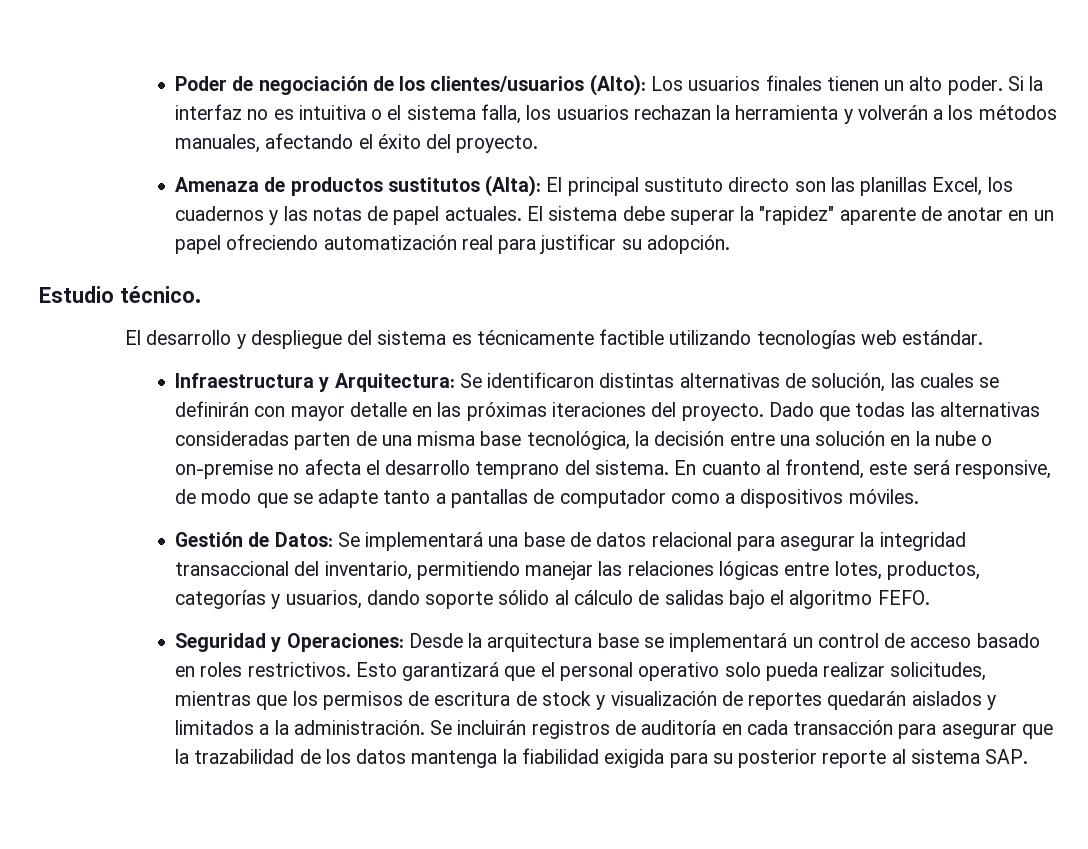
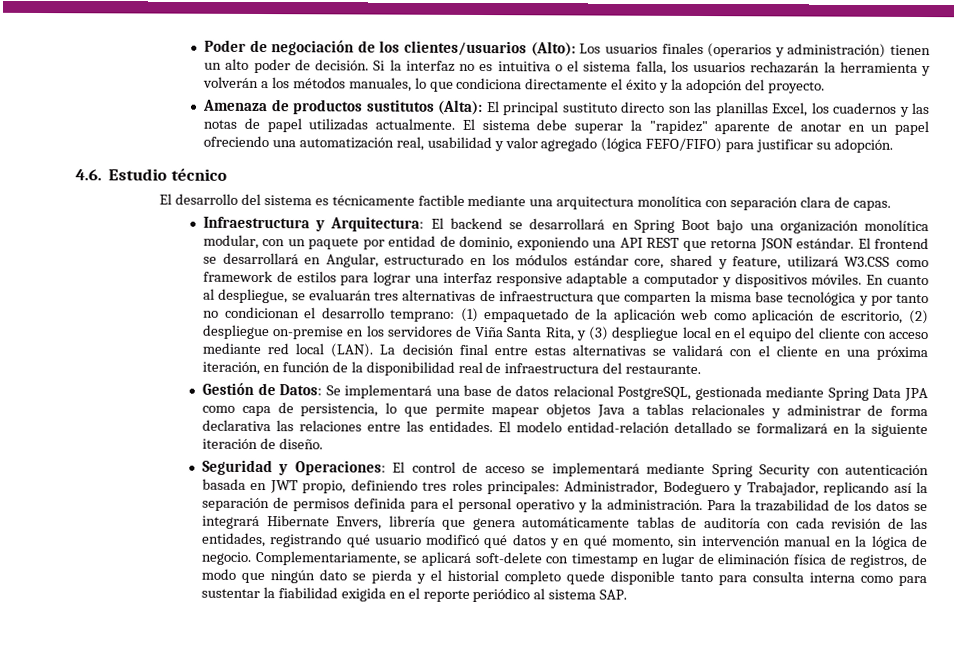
[826,76,1003,95] tienen un alto poder. -> [707,43,931,58] [204,58,370,74] (operarios y administración) tienen un alto poder de decisión.
[633,105,711,120] rechazan -> [750,61,821,74] rechazarán
[265,133,421,149] afectando el éxito -> [414,77,743,94] lo que condiciona directamente el éxito y la adopción
[444,206,522,221] actuales. -> [308,118,456,131] utilizadas actualmente.
[323,235,493,250] automatización real -> [271,136,723,153] una automatización real, usabilidad y valor agregado (lógica FEFO/FIFO)
[39,286,201,303] Estudio técnico. -> [75,168,227,181] 4.6. Estudio técnico
[236,330,342,349] y despliegue -> (238, 199) none
[669,330,984,349] [175,372,1000,392] [175,401,1040,421] [175,431,993,450] [175,459,1051,479] [175,489,919,508] utilizando tecnologías web estándar. // Infraestructura y Arquitectura: Se identificaron distintas alternativas de solución, las cuales se definirán con mayor detalle en las próximas iteraciones del proyecto. Dado que todas las alternativas consideradas parten de una misma base tecnológica, la decisión entre una solución en la nube o on-premise no afecta el desarrollo temprano del sistema. En cuanto al frontend, este será responsive, de modo que se adapte tanto a pantallas de computador como a dispositivos móviles. -> [467,194,891,211] [203,216,930,234] [203,234,929,252] [203,252,929,270] [203,270,930,288] [203,288,929,306] [203,306,929,325] [202,324,929,342] [202,342,929,361] [202,361,702,376] mediante una arquitectura monolítica con separación clara de capas. // Infraestructura y Arquitectura: El backend se desarrollará en Spring Boot bajo una organización monolítica modular, con un paquete por entidad de dominio, exponiendo una API REST que retorna JSON estándar. El frontend se desarrollará en Angular, estructurado en los módulos estándar core, shared y feature, utilizará W3.CSS como framework de estilos para lograr una interfaz responsive adaptable a computador y dispositivos móviles. En cuanto al despliegue, se evaluarán tres alternativas de infraestructura que comparten la misma base tecnológica y por tanto no condicionan el desarrollo temprano: (1) empaquetado de la aplicación web como aplicación de escritorio, (2) despliegue on-premise en los servidores de Viña Santa Rita, y (3) despliegue local en el equipo del cliente con acceso mediante red local (LAN). La decisión final entre estas alternativas se validará con el cliente en una próxima iteración, en función de la disponibilidad real de infraestructura del restaurante.
[736,532,966,551] [175,561,980,580] [175,590,930,609] [175,633,1040,652] [175,662,987,681] [175,691,996,710] [175,720,1053,739] para asegurar la integridad transaccional del inventario, permitiendo manejar las relaciones lógicas entre lotes, productos, categorías y usuarios, dando soporte sólido al cálculo de salidas bajo el algoritmo FEFO. // Seguridad y Operaciones: Desde la arquitectura base se implementará un control de acceso basado en roles restrictivos. Esto garantizará que el personal operativo solo pueda realizar solicitudes, mientras que los permisos de escritura de stock y visualización de reportes quedarán aislados y limitados a la administración. Se incluirán registros de auditoría en cada transacción para asegurar que -> [617,385,928,402] [202,402,928,419] [202,419,928,438] [202,438,323,450] [202,459,929,478] [202,478,928,496] [202,497,736,513] PostgreSQL, gestionada mediante Spring Data JPA como capa de persistencia, lo que permite mapear objetos Java a tablas relacionales y administrar de forma declarativa las relaciones entre las entidades. El modelo entidad-relación detallado se formalizará en la siguiente iteración de diseño. // Seguridad y Operaciones: El control de acceso se implementará mediante Spring Security con autenticación basada en JWT propio, definiendo tres roles principales: Administrador, Bodeguero y Trabajador, replicando así la separación de permisos definida para el personal operativo y la administración. Para
[411,748,887,768] mantenga la fiabilidad exigida para su posterior reporte -> [914,503,929,512] [202,515,928,531] [202,532,928,550] [201,550,927,568] [201,568,928,587] [201,587,531,603] se integrará Hibernate Envers, librería que genera automáticamente tablas de auditoría con cada revisión de las entidades, registrando qué usuario modificó qué datos y en qué momento, sin intervención manual en la lógica de negocio. Complementariamente, se aplicará soft-delete con timestamp en lugar de eliminación física de registros, de modo que ningún dato se pierda y el historial completo quede disponible tanto para consulta interna como para sustentar la fiabilidad exigida en el reporte periódico

